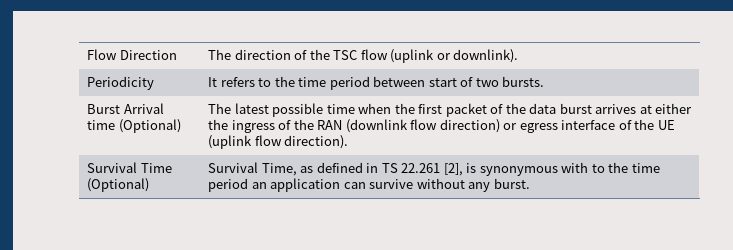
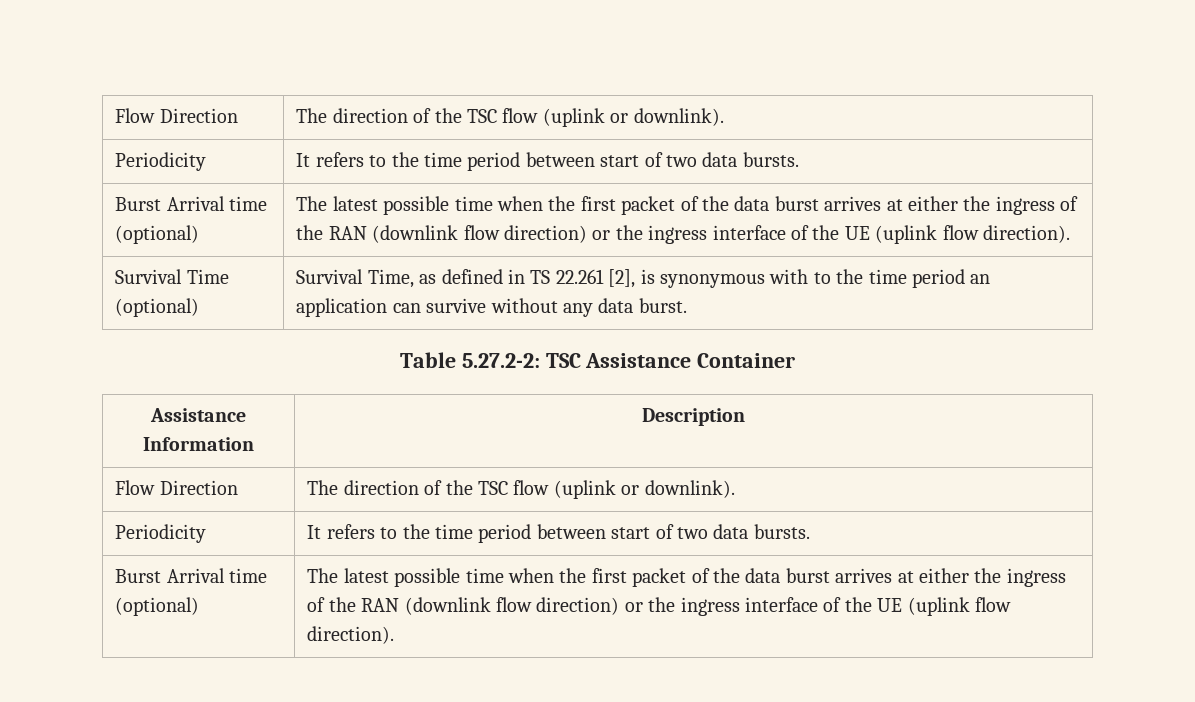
[502,76,545,87] [87,103,164,114] [87,119,181,133] bursts. // Burst Arrival time (Optional) -> [702,152,799,167] [115,196,268,211] [115,225,200,244] data bursts. // Burst Arrival time (optional)
[519,123,558,133] egress -> [615,225,708,244] the ingress
[87,178,150,192] (Optional) -> [115,298,200,317] (optional)
(491, 187) none -> [598,298,634,313] data
(530, 183) none -> [399,352,796,368] [150,408,246,422] [143,437,254,451] [642,408,745,426] [115,480,238,495] [307,480,735,499] [115,524,207,543] [307,524,810,543] [115,568,268,583] [115,597,200,616] [307,568,1066,587] [307,597,1011,616] [307,626,395,644] // Table 5.27.2-2: TSC Assistance Container // Assistance Information | Description // Flow Direction | The direction of the TSC flow (uplink or downlink). // Periodicity | It refers to the time period between start of two data bursts. // Burst Arrival time (optional) | The latest possible time when the first packet of the data burst arrives at either the ingress of the RAN (downlink flow direction) or the ingress interface of the UE (uplink flow direction).

